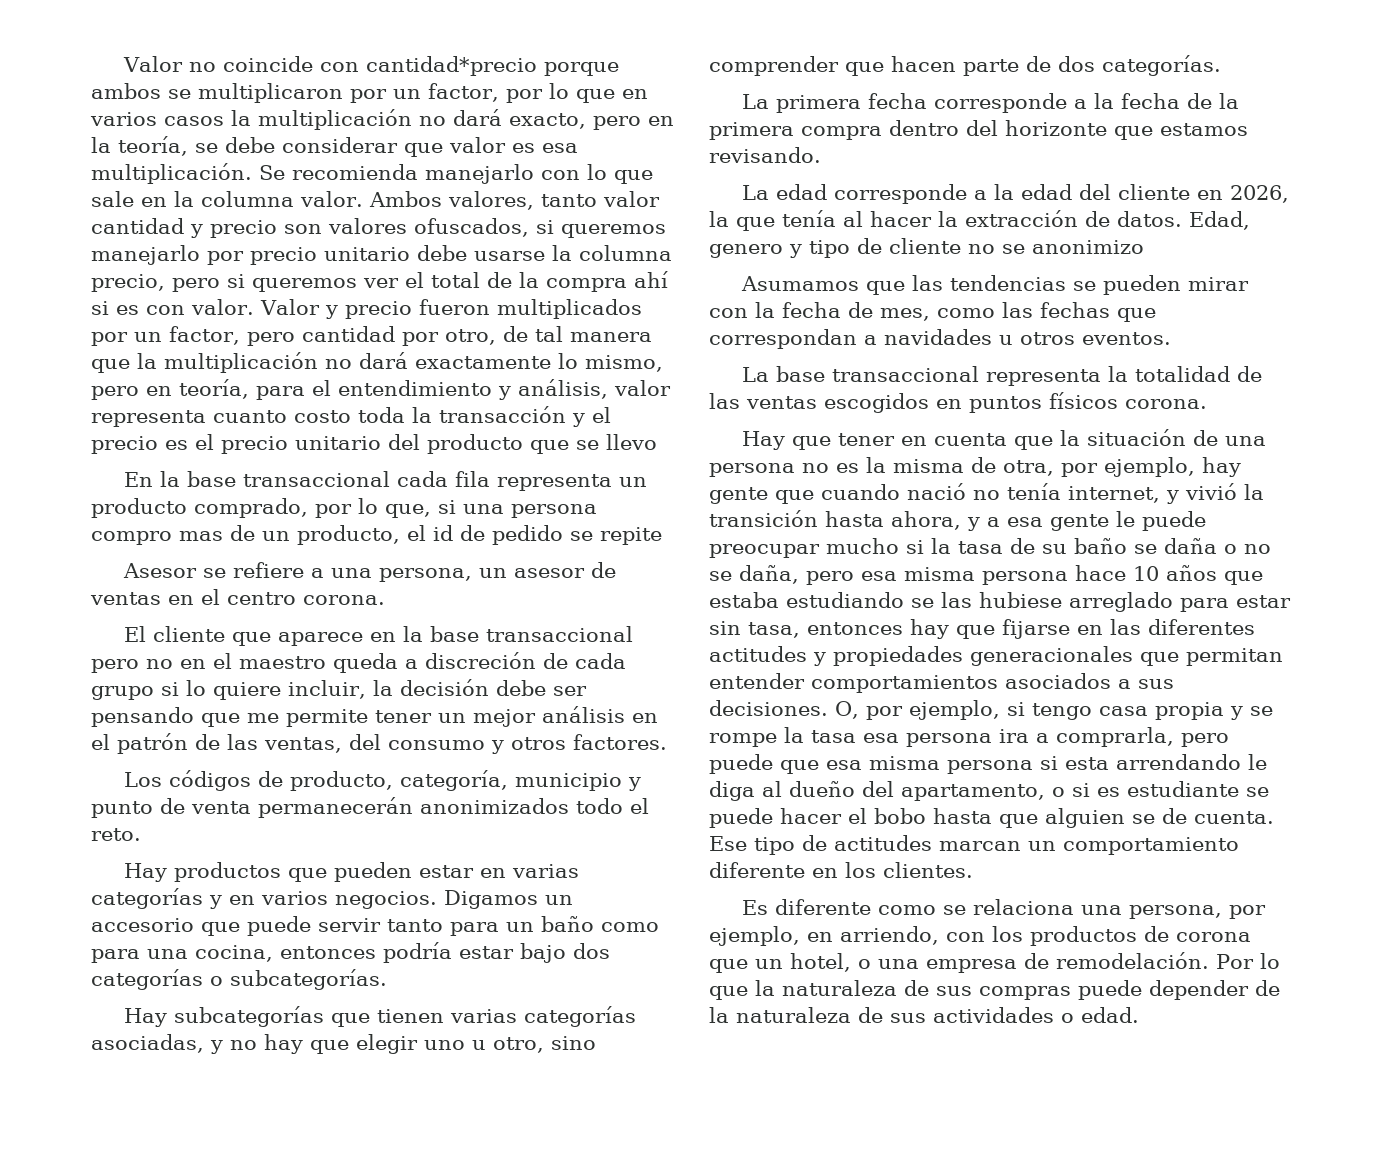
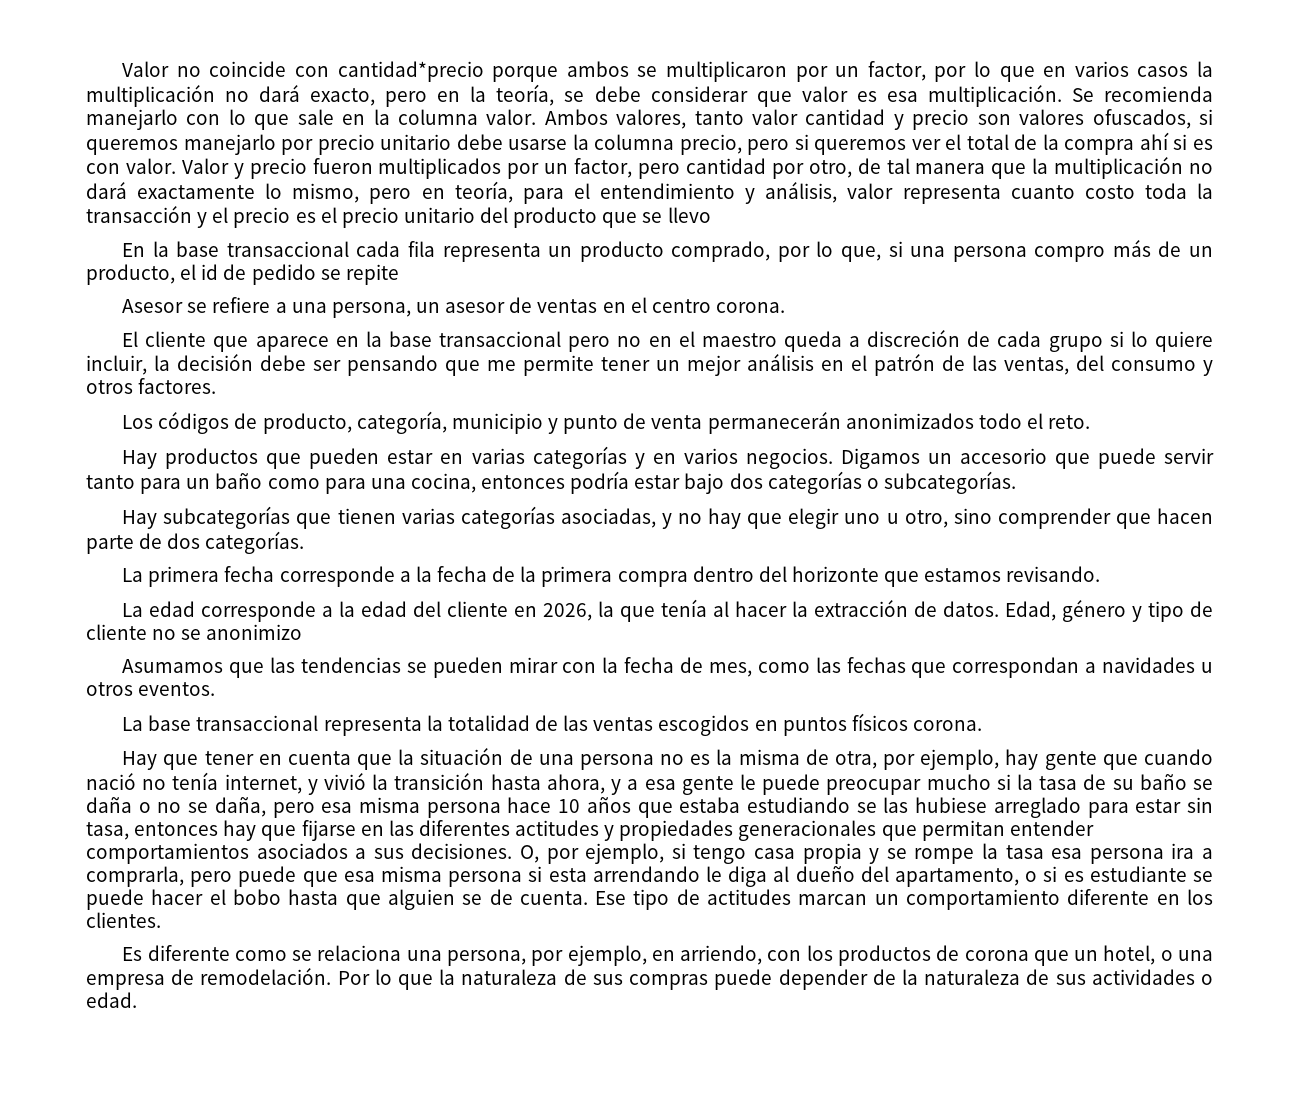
[179,531,223,541] mas -> [1112,240,1151,257] más
[709,244,783,258] genero -> [1062,600,1127,622] género

